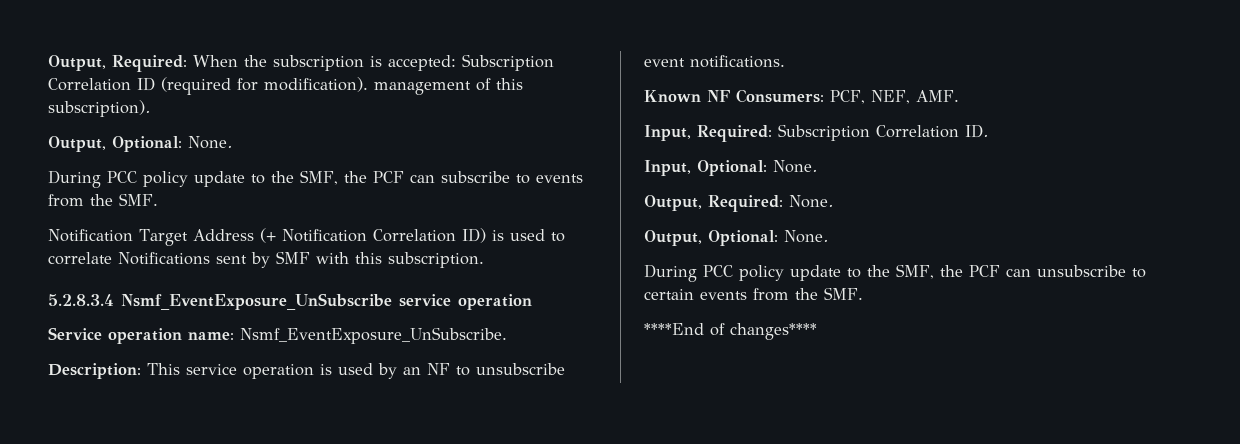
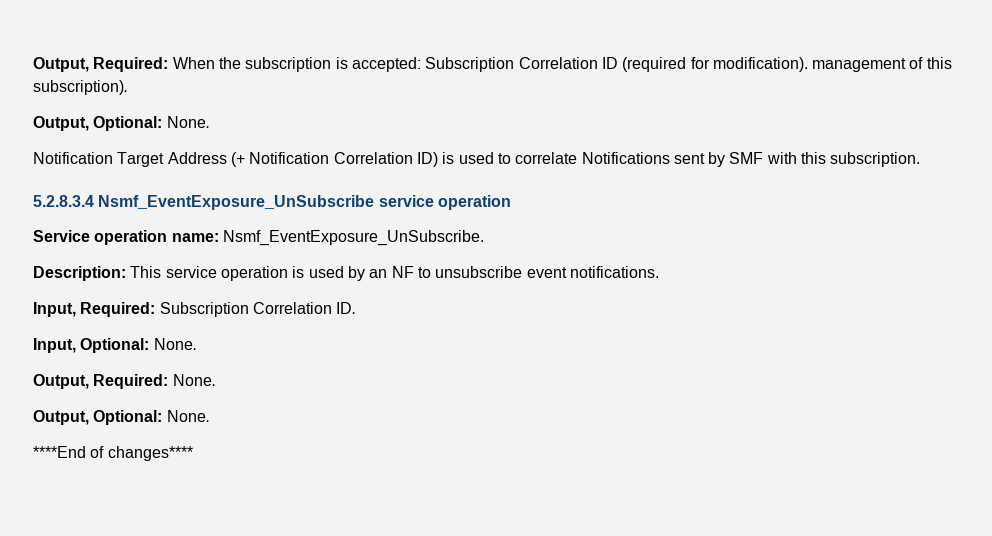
[48,170,583,188] [48,193,158,207] // During PCC policy update to the SMF, the PCF can subscribe to events from the SMF. -> (210, 122) none
[644,89,959,104] // Known NF Consumers: PCF, NEF, AMF. -> (659, 272) none
[644,264,1146,282] [644,287,863,301] // During PCC policy update to the SMF, the PCF can unsubscribe to certain events from the SMF. -> (210, 416) none

